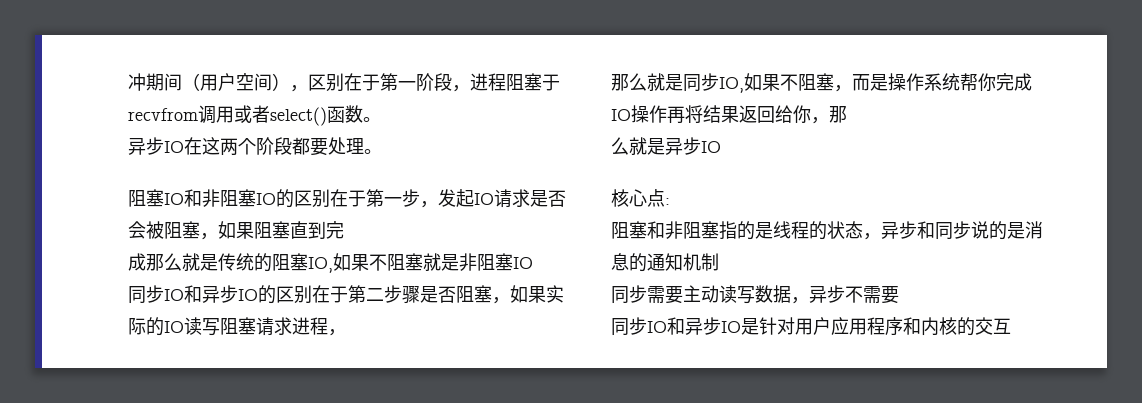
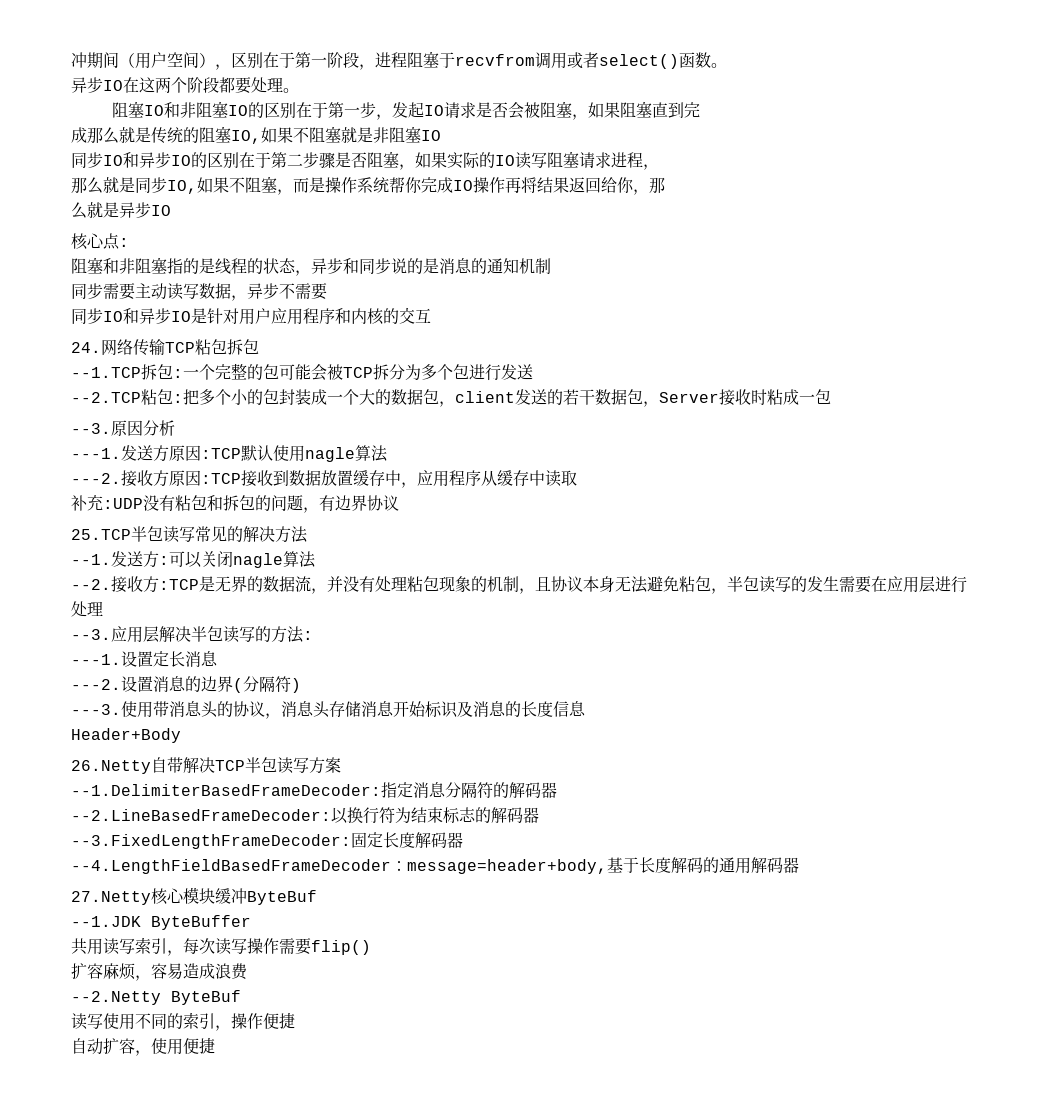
(1011, 326) none -> [71,339,259,356] [71,363,533,381] [71,389,831,407] [71,420,175,436] [71,445,388,462] [71,470,577,488] [71,495,399,513] [71,526,308,543] [71,551,316,568] [71,576,967,594] [71,601,103,617] [71,626,313,643] [71,651,218,667] [71,676,301,693] [71,701,586,719] [71,728,181,743] [71,757,341,774] [71,782,557,798] [71,807,539,824] [71,832,463,849] [71,857,799,874] [71,887,317,905] [71,915,251,930] [71,937,371,956] [71,963,248,981] [71,990,241,1005] [71,1012,295,1031] [71,1037,215,1056] // 24.网络传输TCP粘包拆包 // --1.TCP拆包:一个完整的包可能会被TCP拆分为多个包进行发送 // --2.TCP粘包:把多个小的包封装成一个大的数据包，client发送的若干数据包，Server接收时粘成一包 // --3.原因分析 // ---1.发送方原因:TCP默认使用nagle算法 // ---2.接收方原因:TCP接收到数据放置缓存中，应用程序从缓存中读取 // 补充:UDP没有粘包和拆包的问题，有边界协议 // 25.TCP半包读写常见的解决方法 // --1.发送方:可以关闭nagle算法 // --2.接收方:TCP是无界的数据流，并没有处理粘包现象的机制，且协议本身无法避免粘包，半包读写的发生需要在应用层进行处理 // --3.应用层解决半包读写的方法: // ---1.设置定长消息 // ---2.设置消息的边界(分隔符) // ---3.使用带消息头的协议，消息头存储消息开始标识及消息的长度信息 // Header+Body // 26.Netty自带解决TCP半包读写方案 // --1.DelimiterBasedFrameDecoder:指定消息分隔符的解码器 // --2.LineBasedFrameDecoder:以换行符为结束标志的解码器 // --3.FixedLengthFrameDecoder:固定长度解码器 // --4.LengthFieldBasedFrameDecoder：message=header+body,基于长度解码的通用解码器 // 27.Netty核心模块缓冲ByteBuf // --1.JDK ByteBuffer // 共用读写索引，每次读写操作需要flip() // 扩容麻烦，容易造成浪费 // --2.Netty ByteBuf // 读写使用不同的索引，操作便捷 // 自动扩容，使用便捷

